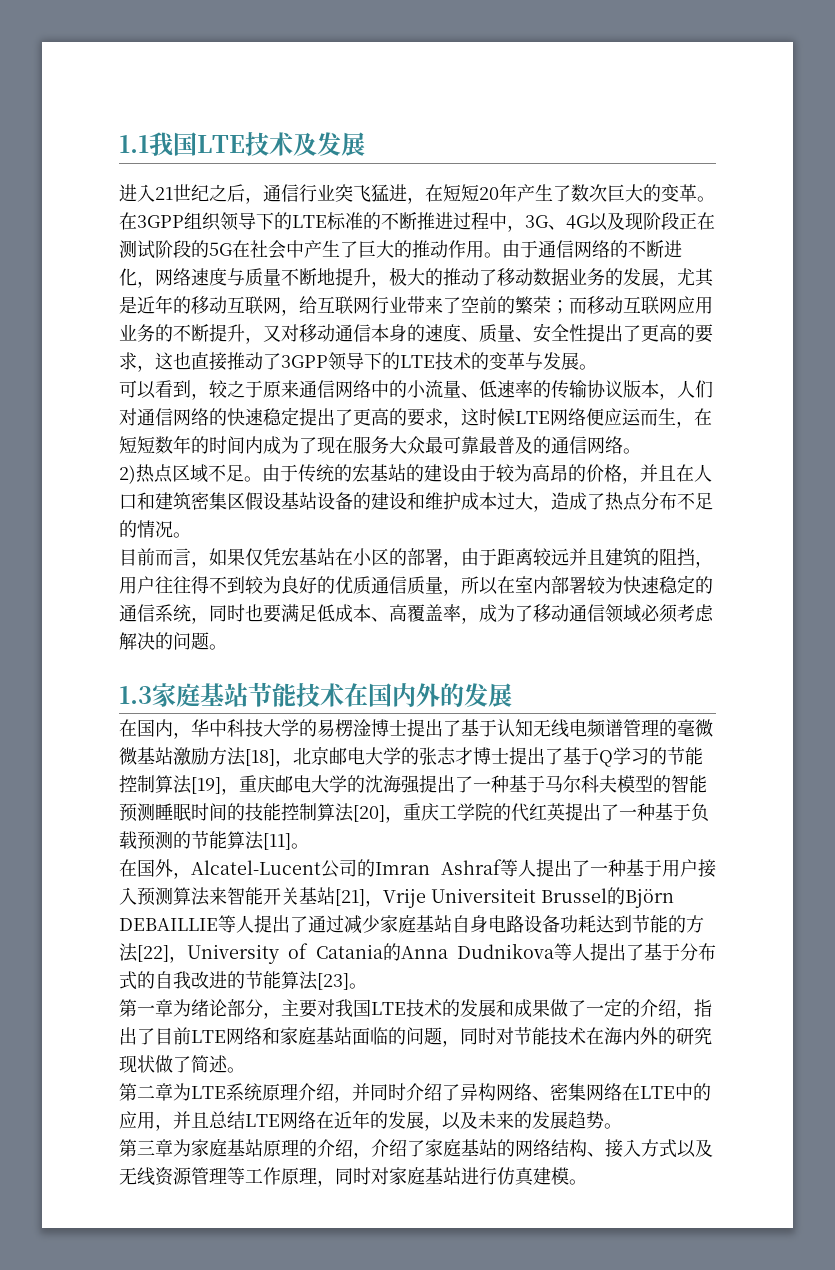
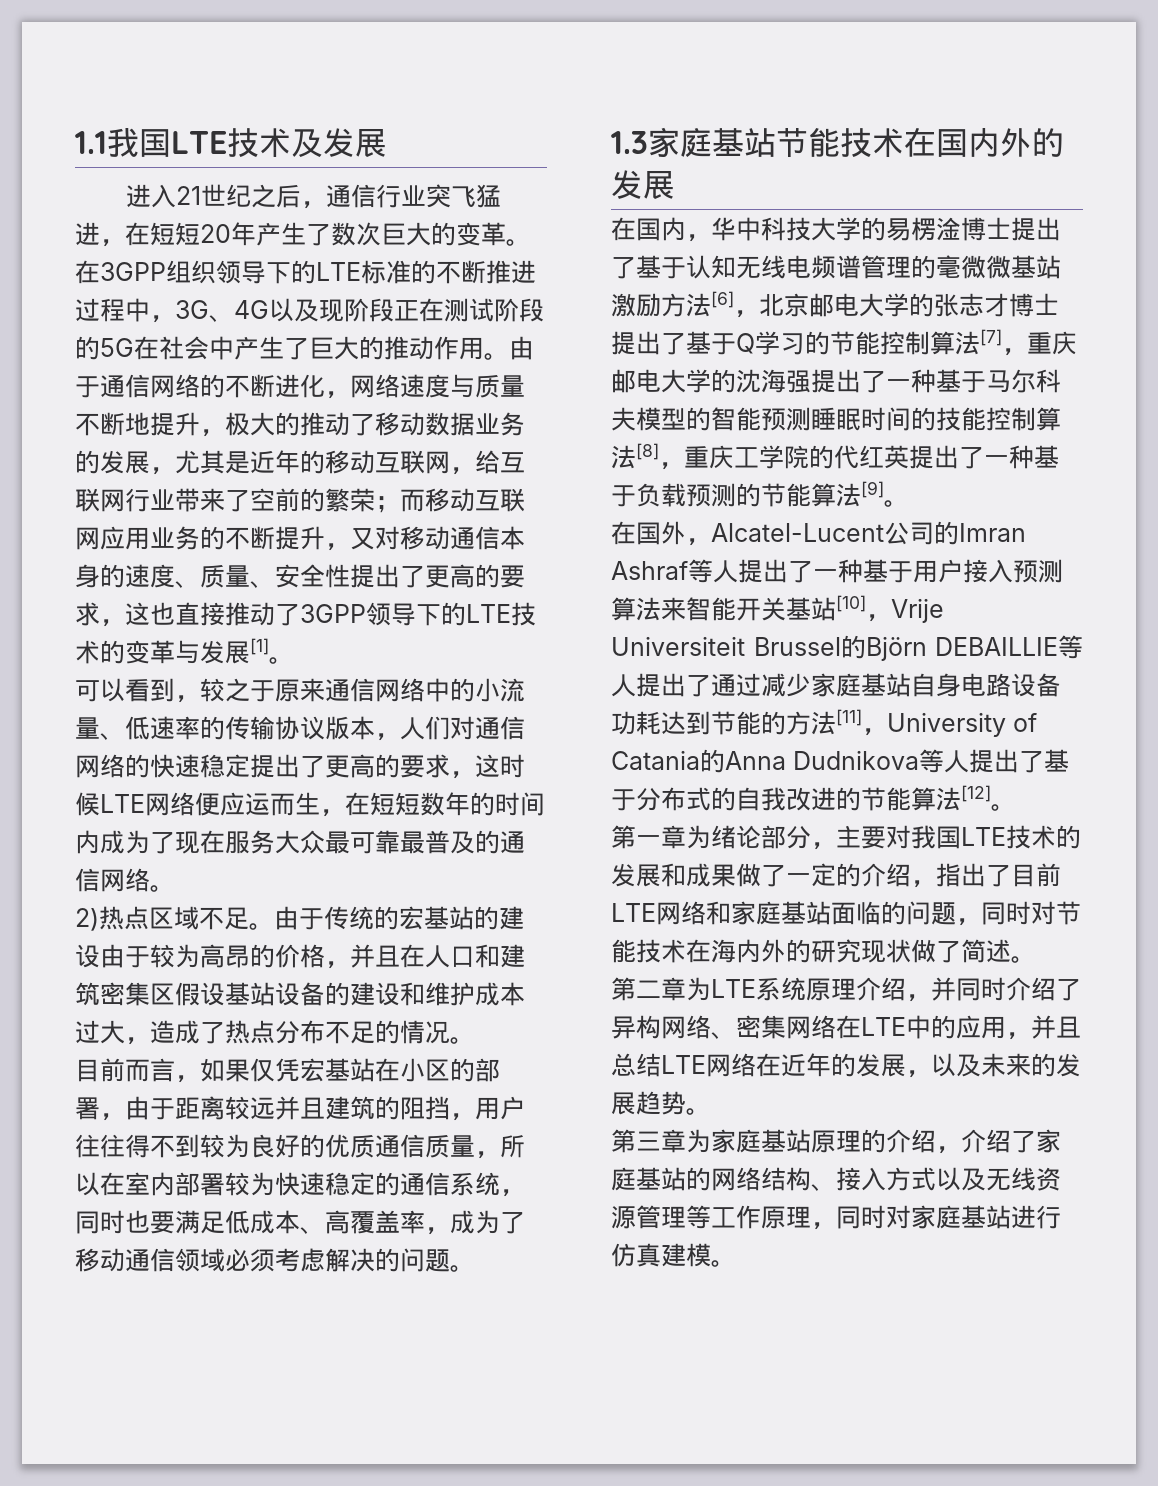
(579, 361) none -> [250,638,269,655] [1]
[245,749,275,766] [18] -> [711,291,734,308] [6]
[191,777,221,794] [19] -> [980,329,1002,346] [7]
[353,805,385,822] [20] -> [636,443,659,460] [8]
[263,833,291,850] [11] -> [861,481,884,498] [9]
[335,889,365,906] [21] -> [836,595,866,612] [10]
[137,945,169,962] [22] -> [836,709,862,726] [11]
[317,973,349,990] [23] -> [961,785,991,802] [12]

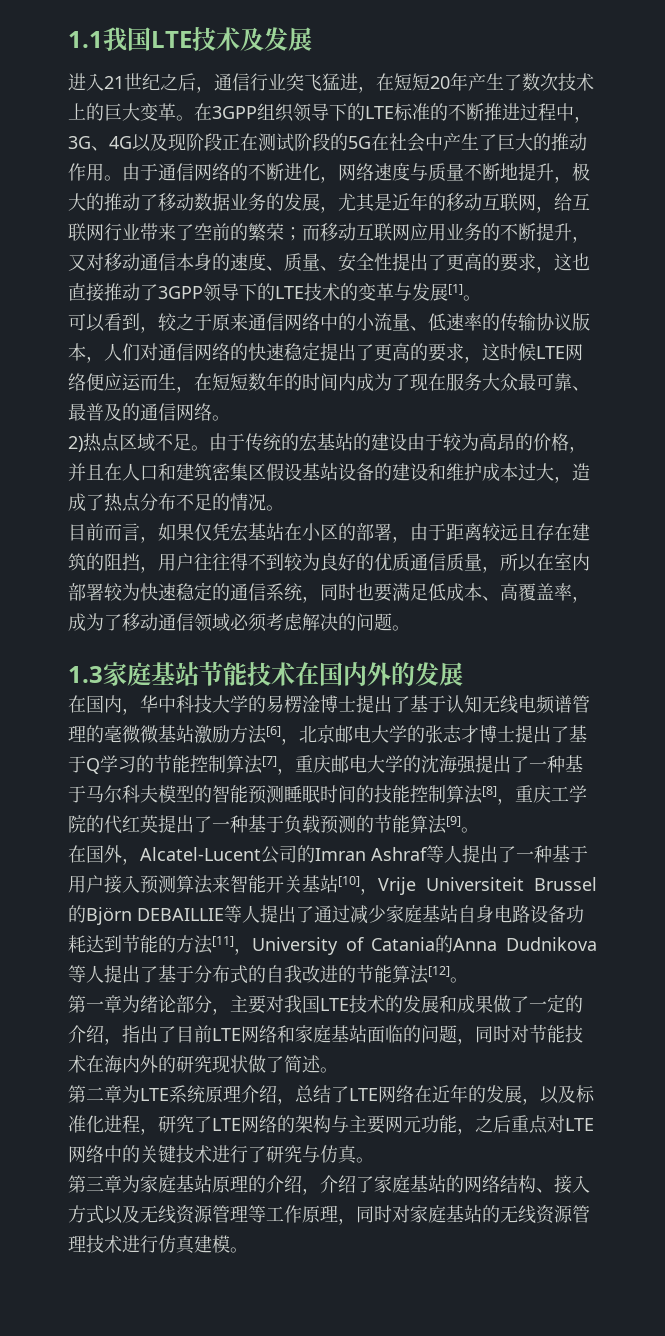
[381,222,456,246] 巨大的 -> [558,73,594,91] [68,103,140,121] 技术上的巨大
(400, 842) none -> [572,386,590,391] 、
[275,1096,325,1120] 并且 -> [518,523,572,541] 且存在
[931,977,1081,1001] [611,1015,1081,1040] [611,1053,661,1077] 并同时介绍了异构网络、密集网络在LTE中的应用，并且总结 -> [295,1085,349,1103] 总结了
[981,1053,1081,1077] [611,1091,686,1115] 未来的发展趋势 -> [576,1085,595,1103] [68,1115,594,1135] [68,1145,357,1164] 标准化进程，研究了LTE网络的架构与主要网元功能，之后重点对LTE网络中的关键技术进行了研究与仿真
(1011, 1217) none -> [482,1205,590,1224] [68,1235,122,1253] 的无线资源管理技术

